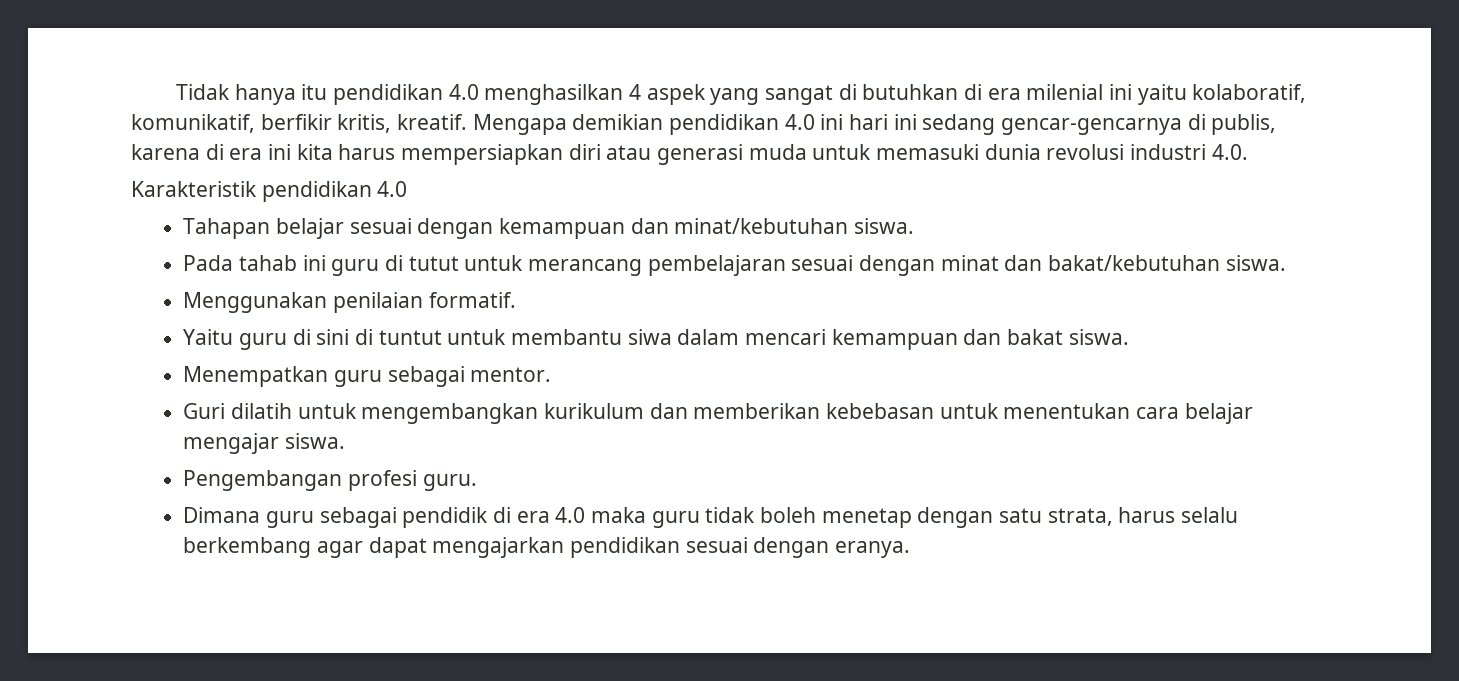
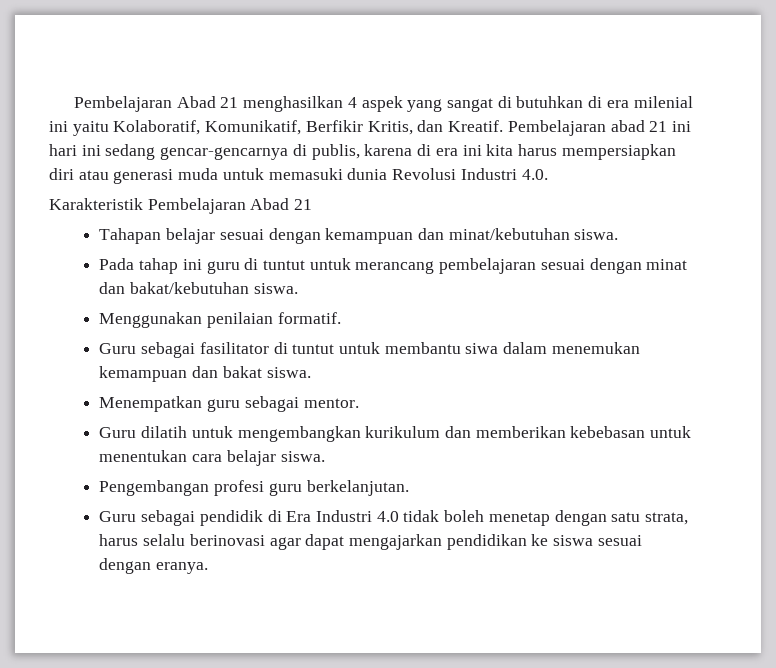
[176,84,479,105] Tidak hanya itu pendidikan 4.0 -> [73,96,239,112] Pembelajaran Abad 21
[1192,84,1307,103] [131,114,815,135] kolaboratif, komunikatif, berfikir kritis, kreatif. Mengapa demikian pendidikan 4.0 -> [113,120,668,136] Kolaboratif, Komunikatif, Berfikir Kritis, dan Kreatif. Pembelajaran abad 21
[1046,144,1207,160] revolusi industri -> [392,168,517,180] Revolusi Industri
[261,181,408,202] pendidikan 4.0 -> [147,198,313,214] Pembelajaran Abad 21
[238,255,297,271] tahab -> [139,258,179,274] tahap
[408,256,459,271] tutut -> [263,260,306,270] tuntut
[183,329,350,350] Yaitu guru di sini -> [99,342,269,358] Guru sebagai fasilitator
[744,329,826,345] mencari -> [551,342,640,354] menemukan
[183,403,226,419] Guri -> [99,427,137,438] Guru
[183,433,280,454] mengajar -> (276, 458) none
[422,474,477,491] [183,507,700,528] guru. // Dimana guru sebagai pendidik di era 4.0 maka guru -> [268,480,409,496] [99,510,399,526] guru berkelanjutan. // Guru sebagai pendidik di Era Industri 4.0
[183,537,312,558] berkembang -> [189,534,265,546] berinovasi
(680, 547) none -> [531,534,594,546] ke siswa

